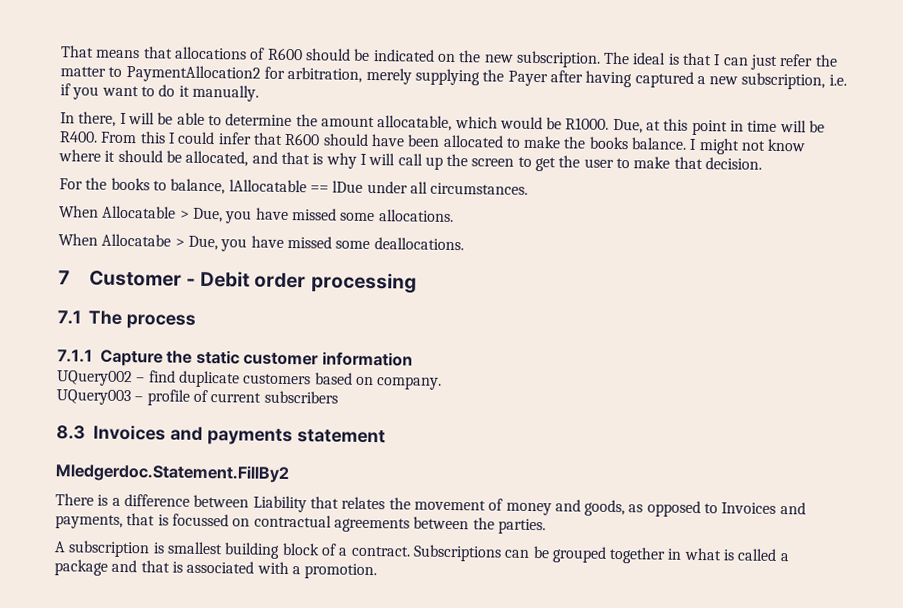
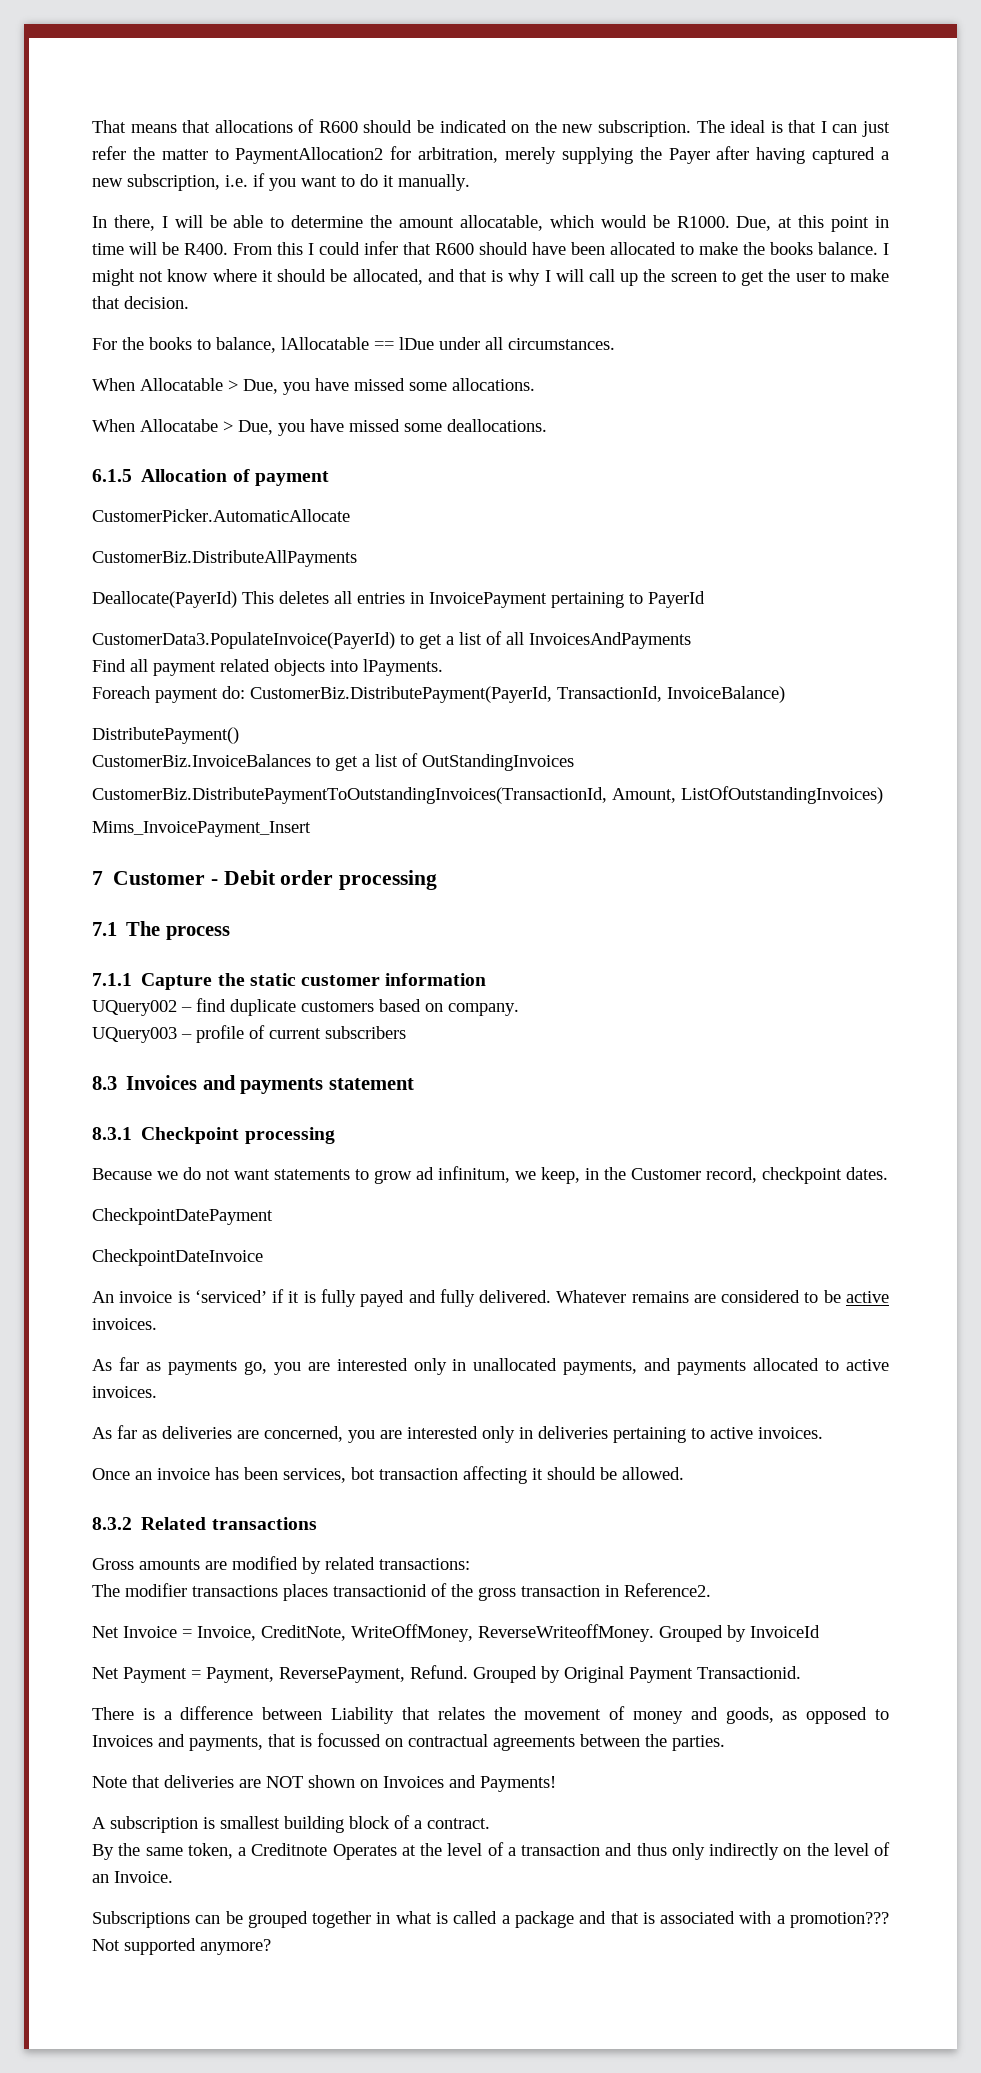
(464, 244) none -> [92,469,329,486] [92,509,350,522] [92,550,357,567] [92,591,705,608] [92,631,691,649] [92,659,443,676] [92,686,785,703] [92,727,239,744] [92,753,574,771] [92,786,883,804] [92,821,311,837] // 6.1.5 Allocation of payment // CustomerPicker.AutomaticAllocate // CustomerBiz.DistributeAllPayments // Deallocate(PayerId) This deletes all entries in InvoicePayment pertaining to PayerId // CustomerData3.PopulateInvoice(PayerId) to get a list of all InvoicesAndPayments // Find all payment related objects into lPayments. // Foreach payment do: CustomerBiz.DistributePayment(PayerId, TransactionId, InvoiceBalance) // DistributePayment() // CustomerBiz.InvoiceBalances to get a list of OutStandingInvoices // CustomerBiz.DistributePaymentToOutstandingInvoices(TransactionId, Amount, ListOfOutstandingInvoices) // Mims_InvoicePayment_Insert
[55,463,290,484] Mledgerdoc.Statement.FillBy2 -> [92,1127,335,1144] [92,1166,888,1184] [92,1208,273,1225] [92,1249,263,1266] [92,1289,890,1307] [92,1318,157,1330] [92,1357,889,1375] [92,1386,157,1398] [92,1425,823,1443] [92,1466,684,1484] [92,1517,317,1530] [92,1556,470,1574] [92,1583,711,1601] [92,1624,820,1642] [92,1665,801,1683] 8.3.1 Checkpoint processing // Because we do not want statements to grow ad infinitum, we keep, in the Customer record, checkpoint dates. // CheckpointDatePayment // CheckpointDateInvoice // An invoice is ‘serviced’ if it is fully payed and fully delivered. Whatever remains are considered to be active invoices. // As far as payments go, you are interested only in unallocated payments, and payments allocated to active invoices. // As far as deliveries are concerned, you are interested only in deliveries pertaining to active invoices. // Once an invoice has been services, bot transaction affecting it should be allowed. // 8.3.2 Related transactions // Gross amounts are modified by related transactions: // The modifier transactions places transactionid of the gross transaction in Reference2. // Net Invoice = Invoice, CreditNote, WriteOffMoney, ReverseWriteoffMoney. Grouped by InvoiceId // Net Payment = Payment, ReversePayment, Refund. Grouped by Original Payment Transactionid.
(546, 526) none -> [92,1775,556,1792] // Note that deliveries are NOT shown on Invoices and Payments!
(411, 551) none -> [92,1842,890,1860] [92,1871,173,1883] // By the same token, a Creditnote Operates at the level of a transaction and thus only indirectly on the level of an Invoice. //
[304,563,378,580] promotion. -> [789,1912,889,1928] [92,1938,271,1955] promotion??? Not supported anymore?

